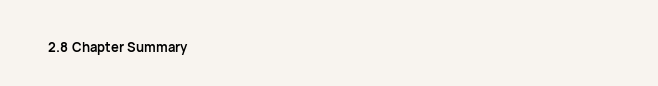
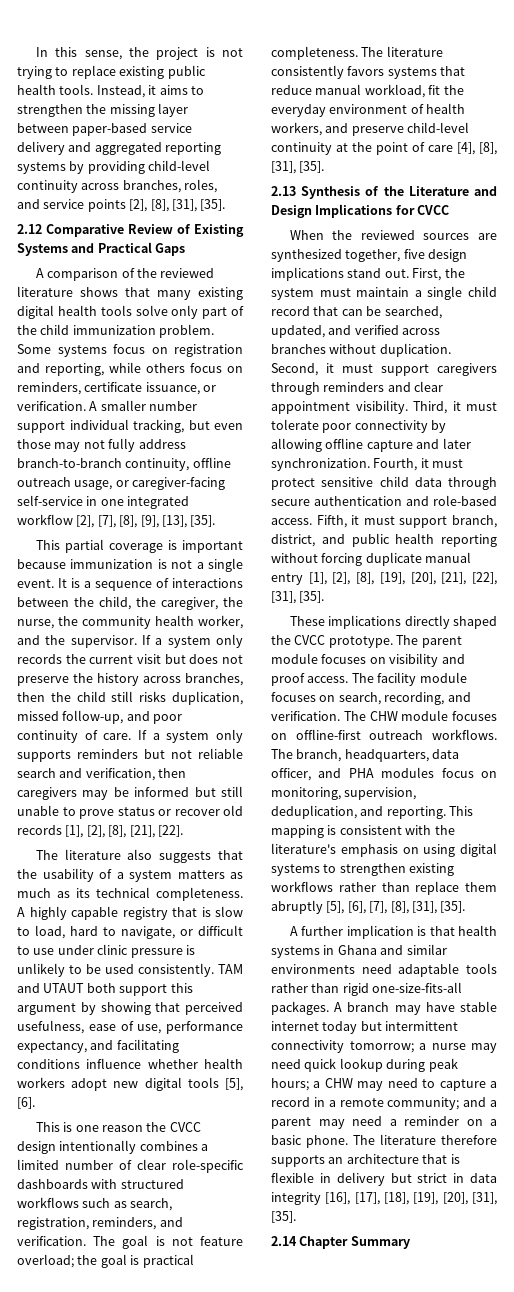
[48,42,68,52] 2.8 -> [35,47,244,60] [17,65,206,79] [17,84,204,98] [17,103,189,117] [17,123,192,136] [17,141,222,155] [17,160,211,174] [17,179,218,193] [17,199,226,212] [17,224,244,237] [17,242,186,256] [35,268,215,281] [17,286,243,300] [17,305,245,319] [17,324,215,338] [17,344,243,357] [17,362,243,376] [17,382,217,395] [17,400,198,411] [17,419,243,433] [17,438,186,452] [17,457,231,471] [17,477,226,490] [17,495,190,509] [17,514,216,528] [35,539,244,553] [17,558,244,572] [17,578,243,591] [17,596,243,610] [17,615,243,629] [17,634,244,648] [17,654,243,664] [17,673,243,686] [17,691,243,705] [17,710,183,724] [17,729,243,743] [17,748,243,762] [17,768,187,781] [17,786,244,800] [17,805,243,819] [17,825,183,838] [35,849,244,863] [17,868,243,882] [17,887,243,901] [17,906,243,920] [17,925,243,939] [17,944,195,958] [17,963,243,977] [17,983,193,996] [17,1002,243,1015] [17,1020,243,1034] [17,1039,179,1053] [17,1058,243,1069] [17,1077,243,1091] [17,1097,35,1109] [35,1122,201,1132] [17,1140,209,1154] [17,1159,244,1173] [17,1179,184,1189] [17,1197,173,1211] [17,1217,183,1230] [17,1235,243,1249] [17,1254,194,1268] [271,46,443,60] [271,65,466,79] [271,84,464,98] [271,103,466,117] [271,122,470,136] [271,142,497,155] [271,161,325,174] [271,186,497,199] [271,204,450,218] [289,230,498,240] [271,249,468,262] [271,267,465,281] [271,286,497,300] [271,306,442,319] [271,325,441,338] [271,343,451,357] [271,363,497,376] [271,381,444,395] [271,400,497,414] [271,419,447,433] [271,438,471,452] [271,458,464,471] [271,476,497,490] [271,495,497,506] [271,515,497,528] [271,533,497,547] [271,552,472,566] [271,572,497,585] [271,591,325,604] [289,615,497,629] [271,635,462,648] [271,653,465,667] [271,672,467,686] [271,692,471,705] [271,710,497,721] [271,729,497,740] [271,749,460,762] [271,767,497,781] [271,787,417,800] [271,805,474,819] [271,825,455,838] [271,843,497,857] [271,863,455,876] [271,881,497,895] [271,900,466,914] [289,925,497,939] [271,944,447,958] [271,963,497,977] [271,982,463,996] [271,1001,497,1015] [271,1021,459,1034] [271,1040,497,1053] [271,1058,458,1072] [271,1078,497,1091] [271,1097,497,1110] [271,1116,497,1129] [271,1134,497,1148] [271,1154,460,1167] [271,1172,497,1186] [271,1192,497,1205] [271,1211,296,1223] [271,1236,297,1246] In this sense, the project is not trying to replace existing public health tools. Instead, it aims to strengthen the missing layer between paper-based service delivery and aggregated reporting systems by providing child-level continuity across branches, roles, and service points [2], [8], [31], [35]. // 2.12 Comparative Review of Existing Systems and Practical Gaps // A comparison of the reviewed literature shows that many existing digital health tools solve only part of the child immunization problem. Some systems focus on registration and reporting, while others focus on reminders, certificate issuance, or verification. A smaller number support individual tracking, but even those may not fully address branch-to-branch continuity, offline outreach usage, or caregiver-facing self-service in one integrated workflow [2], [7], [8], [9], [13], [35]. // This partial coverage is important because immunization is not a single event. It is a sequence of interactions between the child, the caregiver, the nurse, the community health worker, and the supervisor. If a system only records the current visit but does not preserve the history across branches, then the child still risks duplication, missed follow-up, and poor continuity of care. If a system only supports reminders but not reliable search and verification, then caregivers may be informed but still unable to prove status or recover old records [1], [2], [8], [21], [22]. // The literature also suggests that the usability of a system matters as much as its technical completeness. A highly capable registry that is slow to load, hard to navigate, or difficult to use under clinic pressure is unlikely to be used consistently. TAM and UTAUT both support this argument by showing that perceived usefulness, ease of use, performance expectancy, and facilitating conditions influence whether health workers adopt new digital tools [5], [6]. // This is one reason the CVCC design intentionally combines a limited number of clear role-specific dashboards with structured workflows such as search, registration, reminders, and verification. The goal is not feature overload; the goal is practical completeness. The literature consistently favors systems that reduce manual workload, fit the everyday environment of health workers, and preserve child-level continuity at the point of care [4], [8], [31], [35]. // 2.13 Synthesis of the Literature and Design Implications for CVCC // When the reviewed sources are synthesized together, five design implications stand out. First, the system must maintain a single child record that can be searched, updated, and verified across branches without duplication. Second, it must support caregivers through reminders and clear appointment visibility. Third, it must tolerate poor connectivity by allowing offline capture and later synchronization. Fourth, it must protect sensitive child data through secure authentication and role-based access. Fifth, it must support branch, district, and public health reporting without forcing duplicate manual entry [1], [2], [8], [19], [20], [21], [22], [31], [35]. // These implications directly shaped the CVCC prototype. The parent module focuses on visibility and proof access. The facility module focuses on search, recording, and verification. The CHW module focuses on offline-first outreach workflows. The branch, headquarters, data officer, and PHA modules focus on monitoring, supervision, deduplication, and reporting. This mapping is consistent with the literature's emphasis on using digital systems to strengthen existing workflows rather than replace them abruptly [5], [6], [7], [8], [31], [35]. // A further implication is that health systems in Ghana and similar environments need adaptable tools rather than rigid one-size-fits-all packages. A branch may have stable internet today but intermittent connectivity tomorrow; a nurse may need quick lookup during peak hours; a CHW may need to capture a record in a remote community; and a parent may need a reminder on a basic phone. The literature therefore supports an architecture that is flexible in delivery but strict in data integrity [16], [17], [18], [19], [20], [31], [35]. // 2.14

